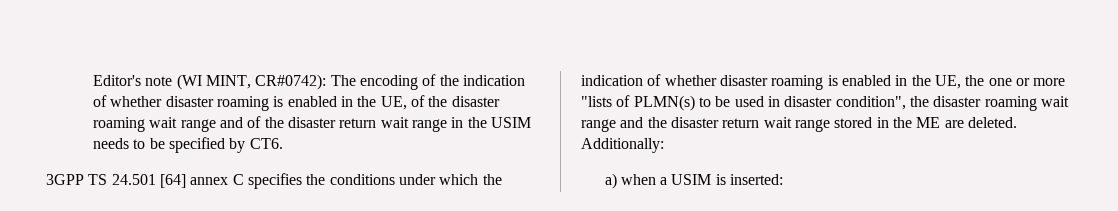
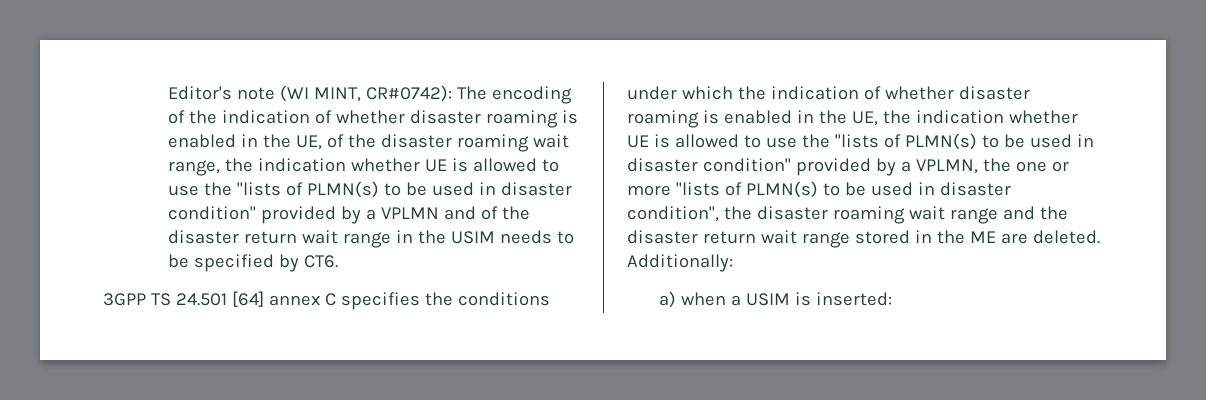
[180,119,216,132] range -> [167,158,559,176] [167,181,572,198] [167,206,439,224] range, the indication whether UE is allowed to use the "lists of PLMN(s) to be used in disaster condition" provided by a VPLMN
(985, 80) none -> [915,110,1078,124] [627,133,1094,150] [627,158,1011,176] indication whether UE is allowed to use the "lists of PLMN(s) to be used in disaster condition" provided by a VPLMN, the

